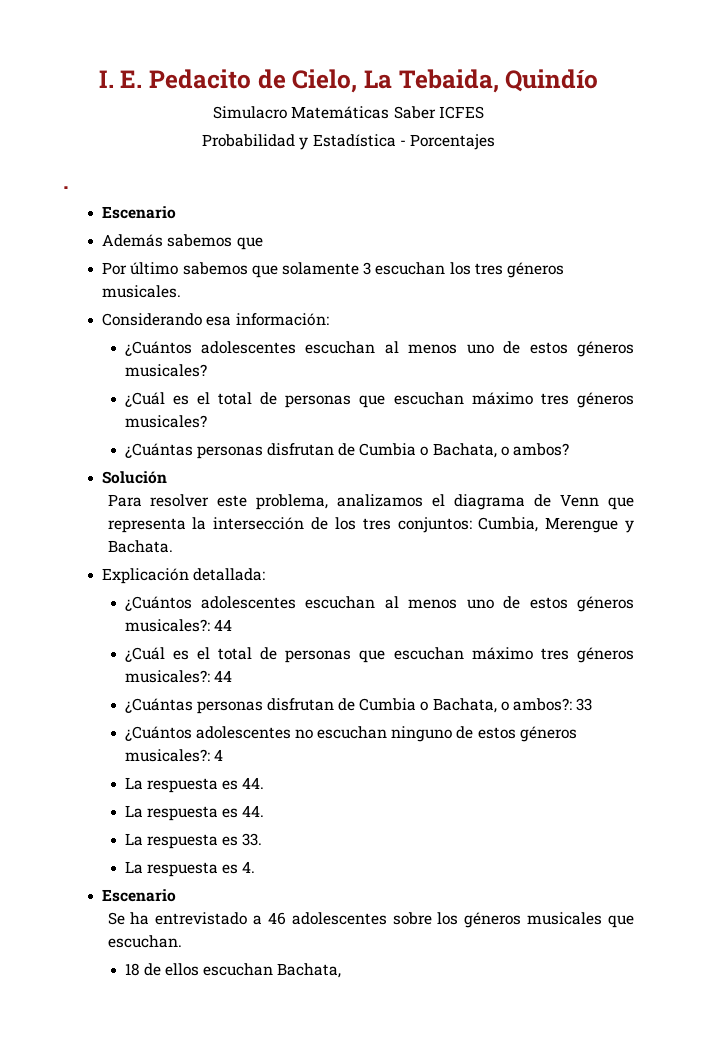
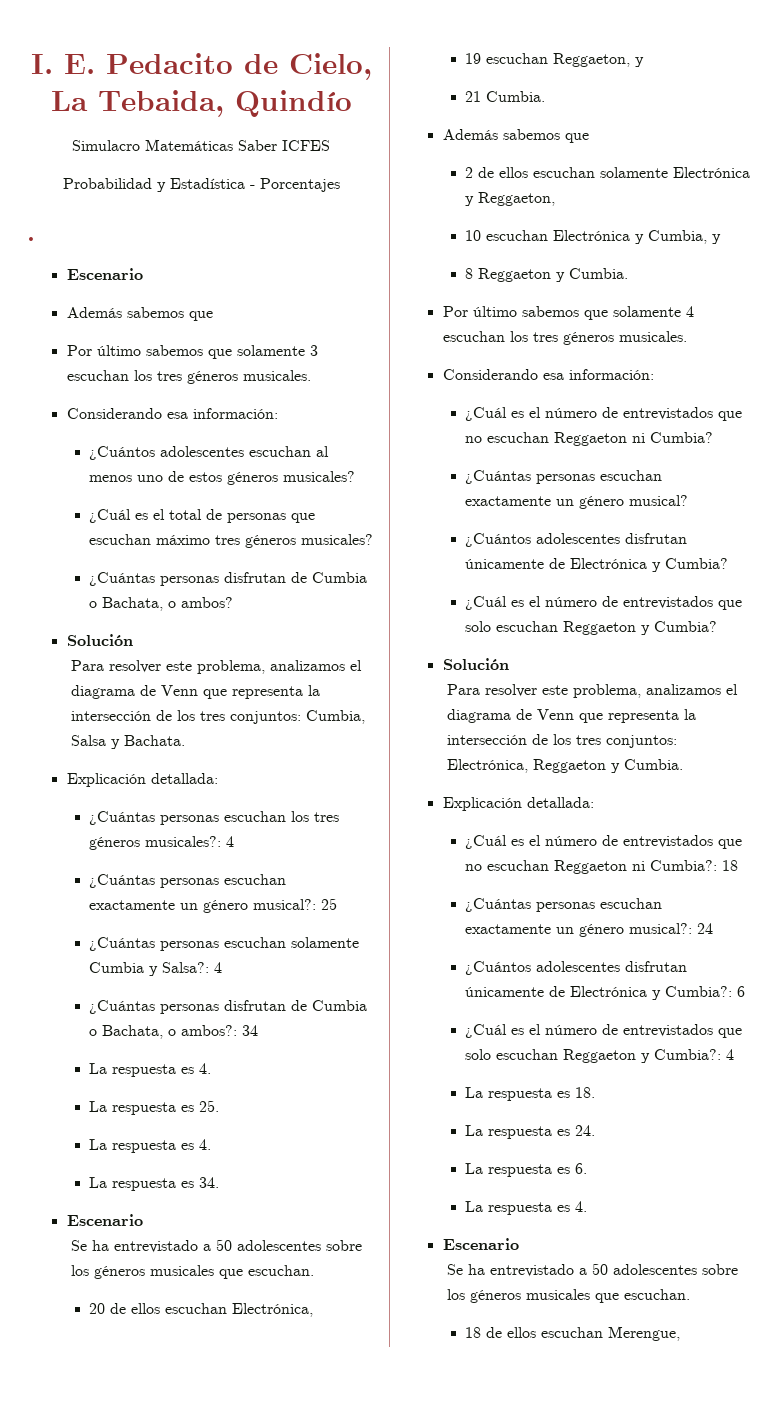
[545,517,619,533] Merengue -> [71,735,107,746] Salsa
[124,596,634,612] [124,619,232,632] [124,647,634,663] [124,670,232,683] ¿Cuántos adolescentes escuchan al menos uno de estos géneros musicales?: 44 // ¿Cuál es el total de personas que escuchan máximo tres géneros musicales?: 44 -> [89,811,340,825] [89,836,235,850] [89,874,287,888] [89,898,338,913] [89,937,360,951] [89,962,223,976] ¿Cuántas personas escuchan los tres géneros musicales?: 4 // ¿Cuántas personas escuchan exactamente un género musical?: 25 // ¿Cuántas personas escuchan solamente Cumbia y Salsa?: 4
[576,698,593,711] [124,726,577,742] [124,749,210,762] 33 // ¿Cuántos adolescentes no escuchan ninguno de estos géneros musicales?: -> [242,1025,259,1036] [89,1063,212,1077] [89,1100,220,1115] [89,1139,212,1153] [89,1177,220,1191] [66,1214,143,1226] [71,1239,363,1253] [71,1265,315,1279] [89,1303,314,1317] [465,53,645,67] [465,91,546,102] [442,129,589,143] [465,167,751,178] [465,192,556,206] [465,230,722,244] [465,268,629,282] [442,306,694,320] [442,331,687,345] [442,369,654,380] [465,407,743,421] [465,432,714,446] [465,470,663,484] [465,495,689,509] [465,533,688,547] [465,558,729,572] [465,596,743,610] [465,621,718,635] [442,658,509,670] [447,684,739,698] [447,709,697,723] [447,734,678,748] [447,759,684,773] [442,797,594,811] [465,835,743,849] [465,860,739,874] [465,898,663,912] [465,923,714,937] [465,961,688,975] [465,986,746,1000] [465,1024,743,1038] [465,1049,722,1063] 34 // La respuesta es 4. // La respuesta es 25. // La respuesta es 4. // La respuesta es 34. // Escenario // Se ha entrevistado a 50 adolescentes sobre los géneros musicales que escuchan. // 20 de ellos escuchan Electrónica, // 19 escuchan Reggaeton, y // 21 Cumbia. // Además sabemos que // 2 de ellos escuchan solamente Electrónica y Reggaeton, // 10 escuchan Electrónica y Cumbia, y // 8 Reggaeton y Cumbia. // Por último sabemos que solamente 4 escuchan los tres géneros musicales. // Considerando esa información: // ¿Cuál es el número de entrevistados que no escuchan Reggaeton ni Cumbia? // ¿Cuántas personas escuchan exactamente un género musical? // ¿Cuántos adolescentes disfrutan únicamente de Electrónica y Cumbia? // ¿Cuál es el número de entrevistados que solo escuchan Reggaeton y Cumbia? // Solución // Para resolver este problema, analizamos el diagrama de Venn que representa la intersección de los tres conjuntos: Electrónica, Reggaeton y Cumbia. // Explicación detallada: // ¿Cuál es el número de entrevistados que no escuchan Reggaeton ni Cumbia?: 18 // ¿Cuántas personas escuchan exactamente un género musical?: 24 // ¿Cuántos adolescentes disfrutan únicamente de Electrónica y Cumbia?: 6 // ¿Cuál es el número de entrevistados que solo escuchan Reggaeton y Cumbia?:
[242,777,265,789] [124,805,265,821] [124,833,263,849] 44. // La respuesta es 44. // La respuesta es 33. -> [575,1087,596,1098] [465,1125,596,1139] [465,1163,588,1177] 18. // La respuesta es 24. // La respuesta es 6.
[267,912,286,925] 46 -> [592,1263,609,1275] 50
[277,963,342,978] Bachata, -> [608,1326,681,1341] Merengue,

